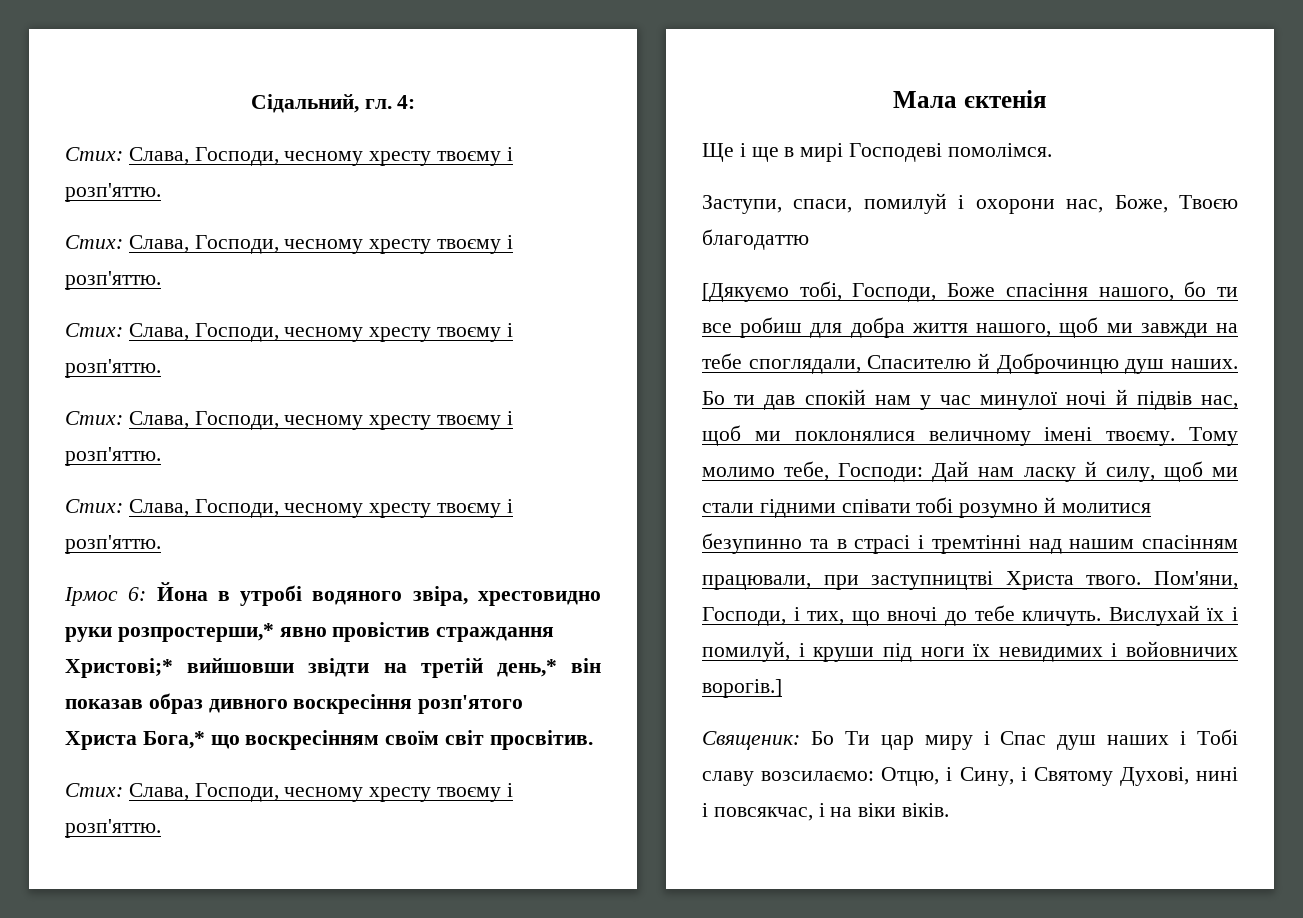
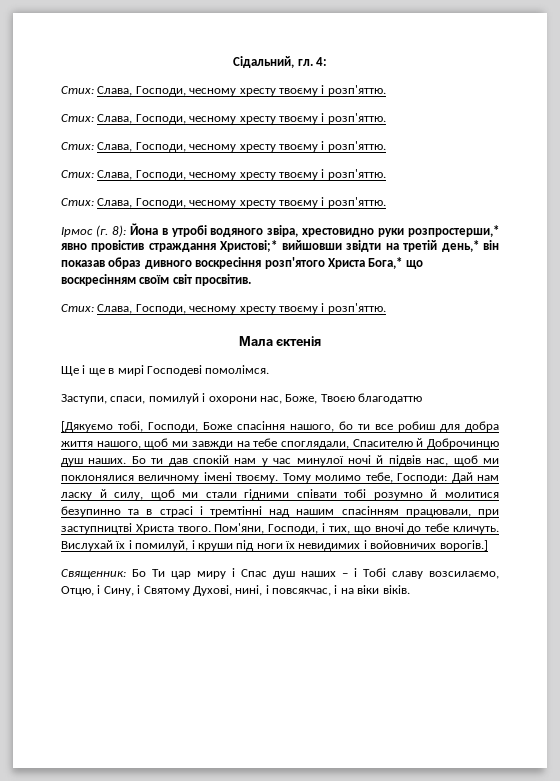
[128,587,147,601] 6: -> [95,225,126,237] (г. 8):
[702,731,800,750] Священик: -> [61,569,126,579] Священник:
(1170, 740) none -> [342,573,348,577] –
[761,771,875,781] возсилаємо: -> [429,571,499,579] возсилаємо,
[1196,767,1238,781] нині -> [235,585,263,596] нині,

